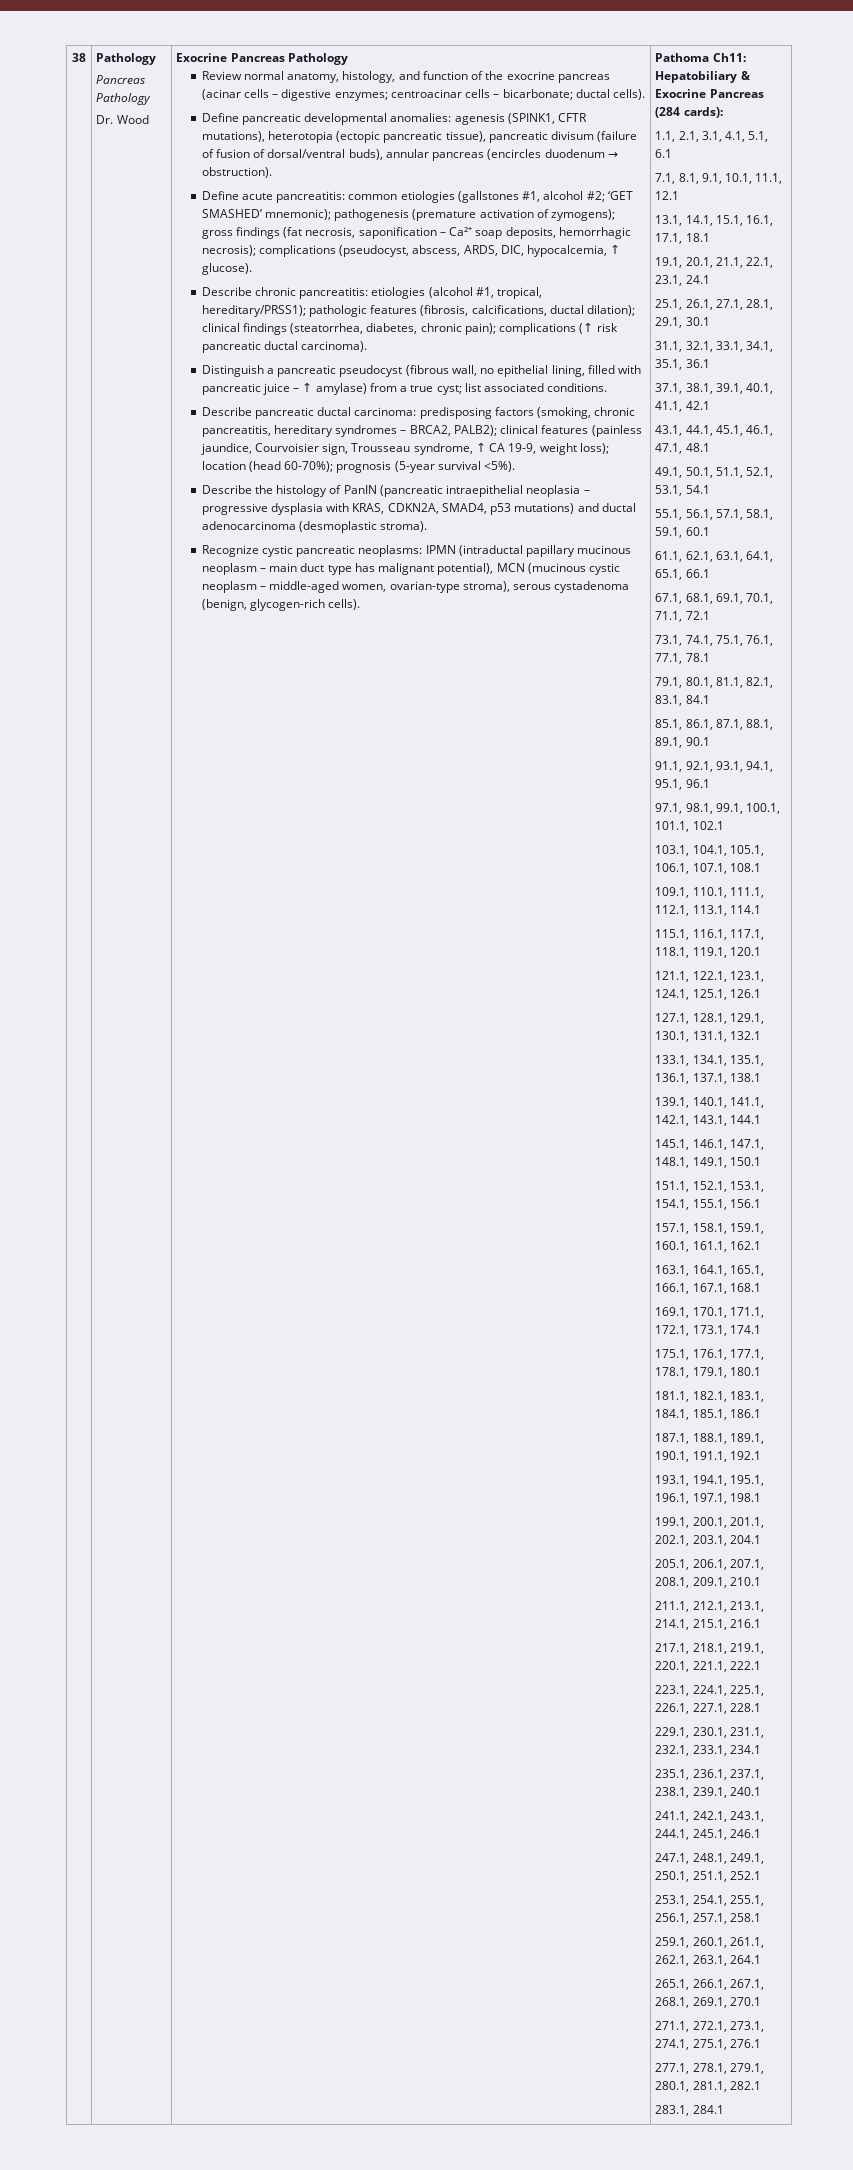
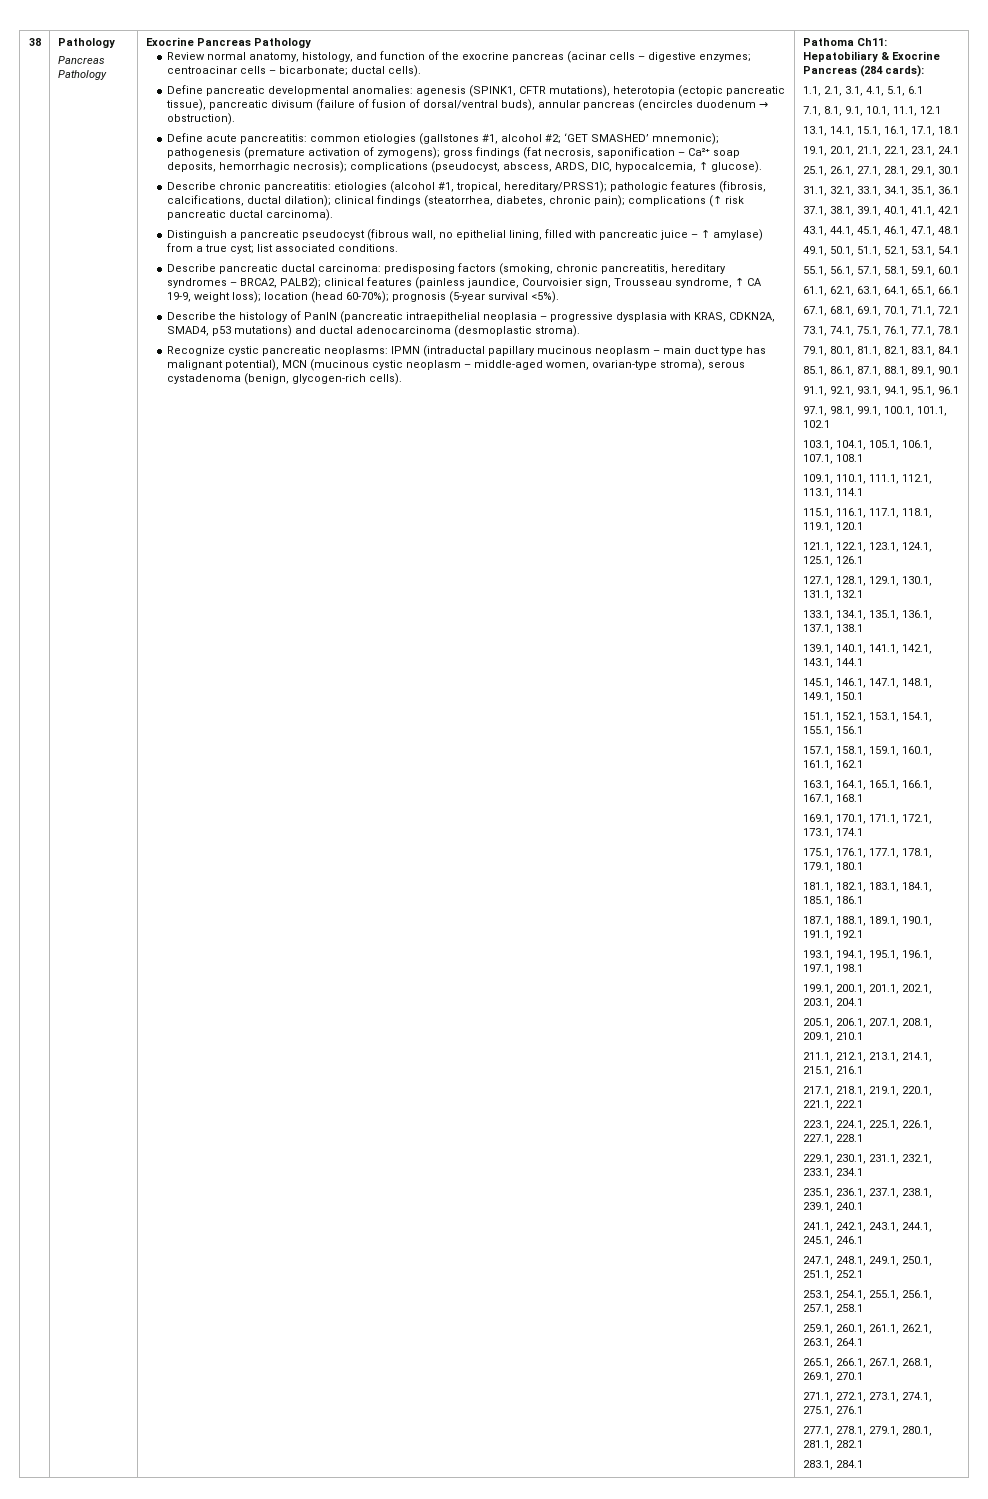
[96,115,149,124] // Dr. Wood -> (107, 75) none

